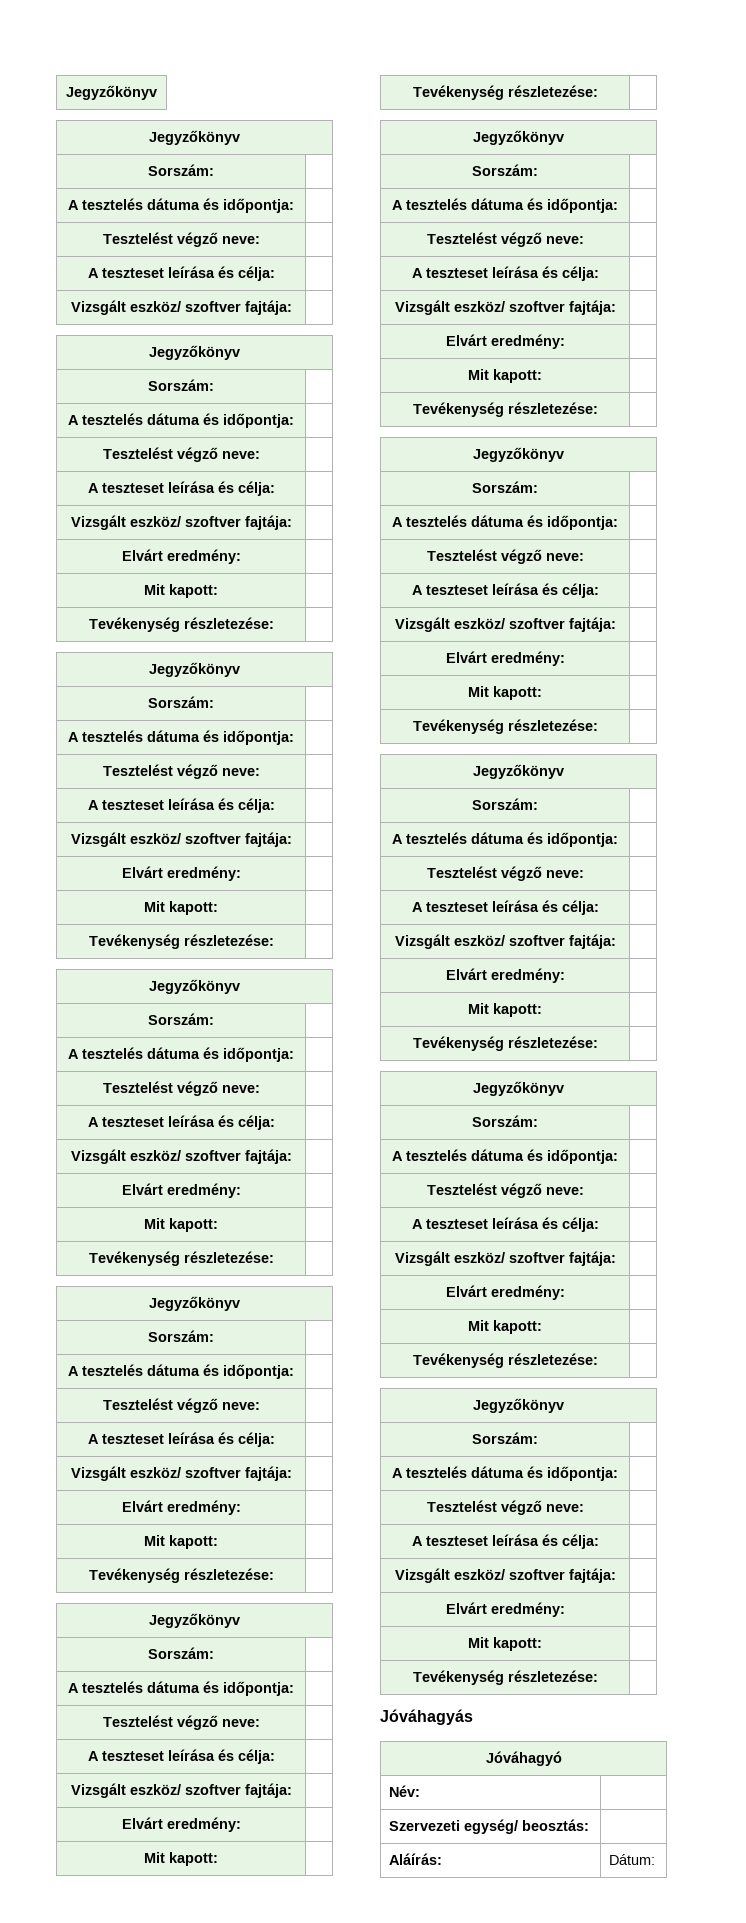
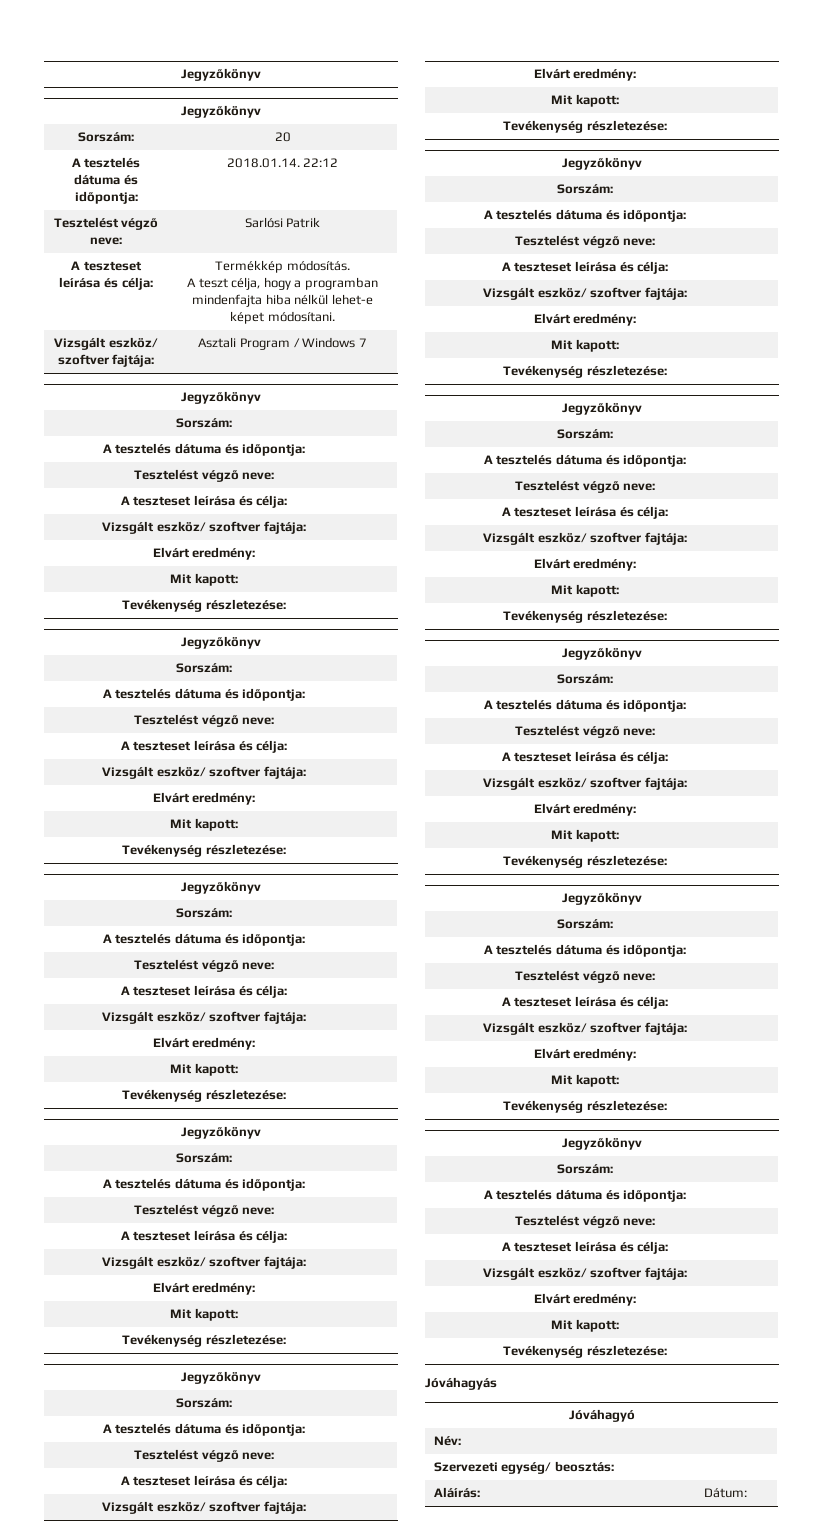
[68,198,294,213] [102,232,260,247] [87,266,275,281] [70,300,292,315] // A tesztelés dátuma és időpontja: | // Tesztelést végző neve: | // A teszteset leírása és célja: | // Vizsgált eszköz/ szoftver fajtája: | -> [274,132,291,142] [71,157,141,168] [74,174,138,185] [74,191,138,204] [226,158,339,168] [53,217,159,230] [90,237,122,245] [244,217,321,228] [71,261,142,271] [59,277,153,290] [215,260,350,273] [187,277,378,290] [192,294,373,307] [230,311,335,324] [54,337,158,350] [57,354,155,367] [198,337,367,350] 20 // A tesztelés dátuma és időpontja: | 2018.01.14. 22:12 // Tesztelést végző neve: | Sarlósi Patrik // A teszteset leírása és célja: | Termékkép módosítás. // A teszt célja, hogy a programban mindenfajta hiba nélkül lehet-e képet módosítani. // Vizsgált eszköz/ szoftver fajtája: | Asztali Program / Windows 7

